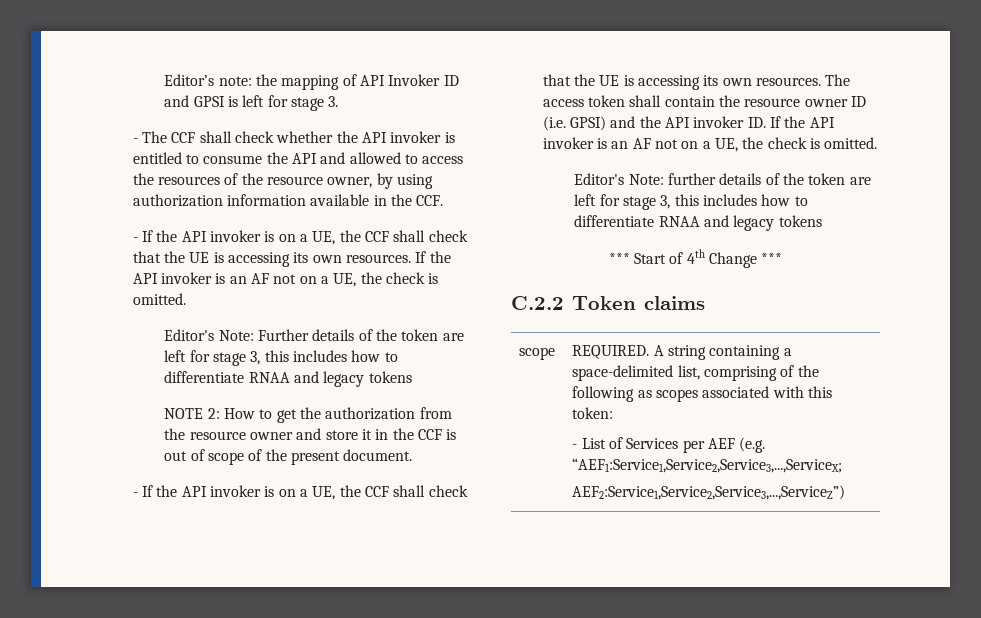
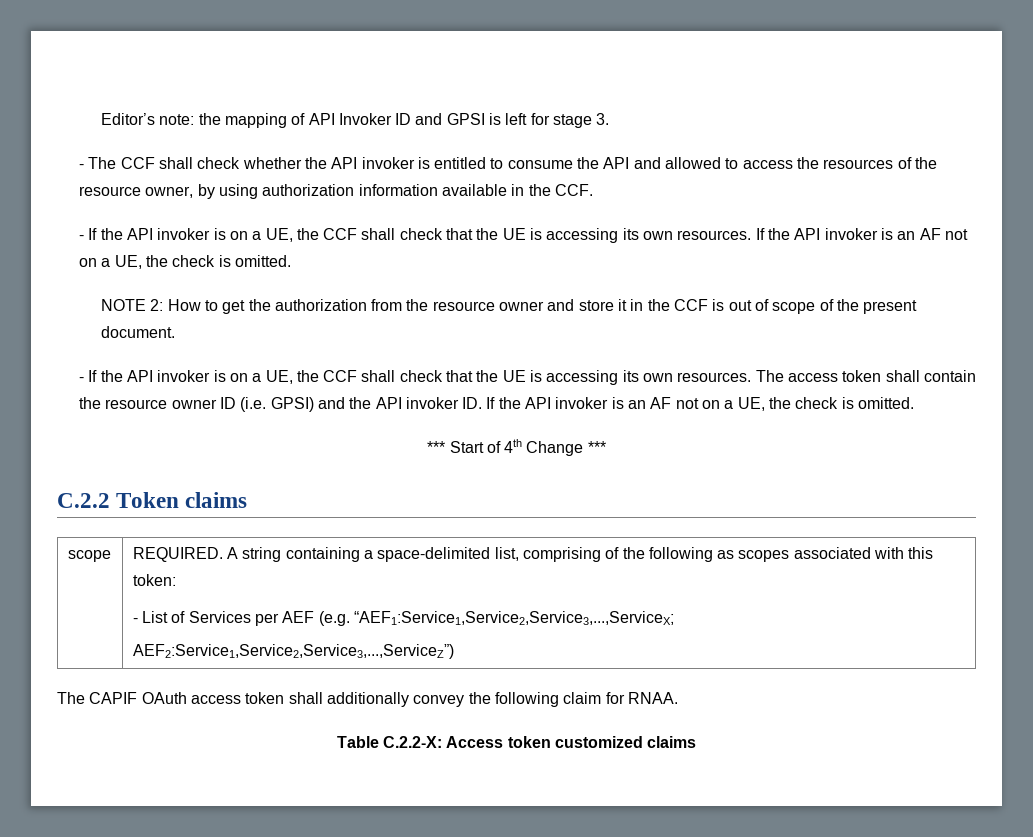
[164,329,464,341] [164,350,398,366] [164,371,412,387] // Editor's Note: Further details of the token are left for stage 3, this includes how to differentiate RNAA and legacy tokens -> (291, 261) none
[574,173,871,185] [574,194,808,210] [574,215,822,231] // Editor's Note: further details of the token are left for stage 3, this includes how to differentiate RNAA and legacy tokens -> (914, 403) none
(846, 492) none -> [57,692,678,707] [336,736,697,748] // The CAPIF OAuth access token shall additionally convey the following claim for RNAA. // Table C.2.2-X: Access token customized claims

